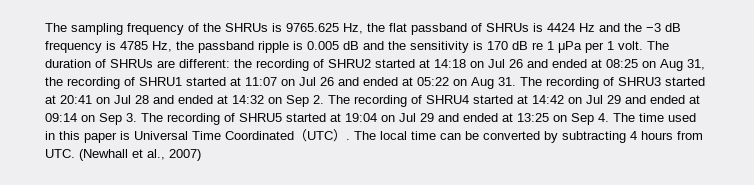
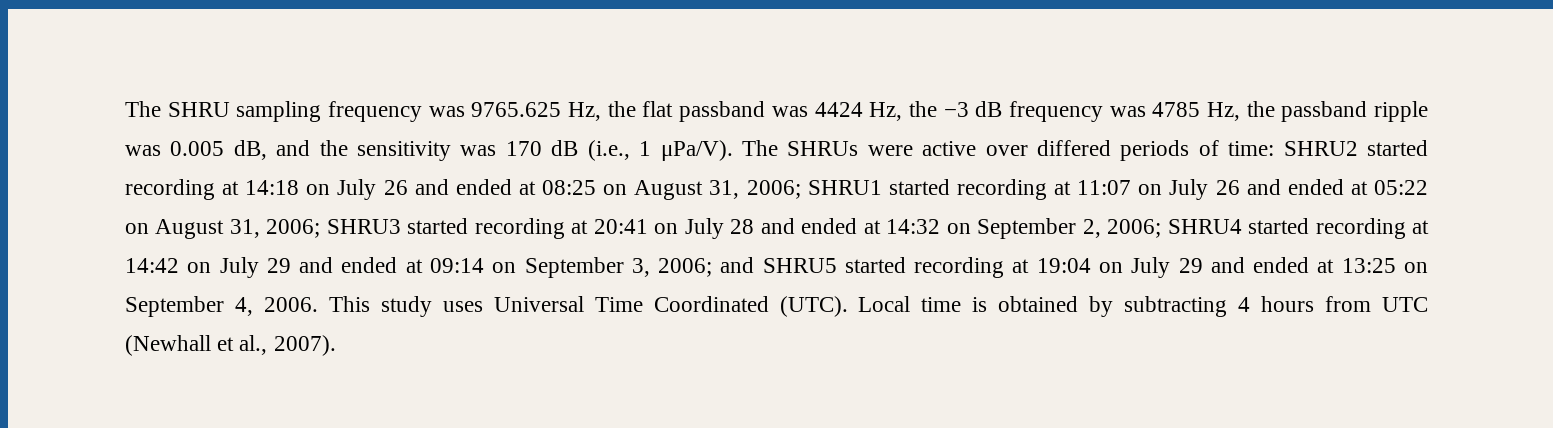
[45,23,67,32] The -> [125,101,230,117] The SHRU
[188,23,282,32] of the SHRUs is -> [428,106,465,117] was
[471,23,620,32] of SHRUs is 4424 Hz and -> [771,102,903,121] was 4424 Hz,
[106,41,116,50] is -> [1109,106,1146,117] was
[293,41,359,50] is 0.005 dB -> [125,140,267,160] was 0.005 dB,
[473,41,483,50] is -> [460,145,497,156] was
[532,41,669,53] [45,59,324,71] re 1 μPa per 1 volt. The duration of SHRUs are different: the recording of -> [587,140,1275,161] (i.e., 1 μPa/V). The SHRUs were active over differed periods of time:
(415, 63) none -> [125,179,215,200] recording
[488,59,505,68] Jul -> [337,179,377,200] July
[660,59,705,71] [45,77,135,89] Aug 31, the recording of -> [634,180,801,200] August 31, 2006;
(226, 81) none -> [956,179,1047,200] recording
[299,77,316,86] Jul -> [1169,179,1209,200] July
[471,77,614,89] Aug 31. The recording of -> [155,219,321,239] August 31, 2006;
(705, 81) none -> [474,218,565,239] recording
[114,95,131,104] Jul -> [684,218,724,239] July
[286,95,422,107] Sep 2. The recording of -> [977,218,1162,239] September 2, 2006;
(513, 99) none -> [1315,218,1406,239] recording
[586,95,603,104] Jul -> [219,257,259,278] July
[99,113,235,125] Sep 3. The recording of -> [524,257,755,278] September 3, 2006; and
(326, 117) none -> [914,257,1005,278] recording
[399,113,416,122] Jul -> [1131,257,1171,278] July
[571,113,696,125] [45,129,540,143] Sep 4. The time used in this paper is Universal Time Coordinated（UTC）. The local time can be converted -> [125,296,1079,317] September 4, 2006. This study uses Universal Time Coordinated (UTC). Local time is obtained
[45,149,75,158] UTC. -> [1382,297,1429,312] UTC
[169,149,201,161] 2007) -> [273,335,336,356] 2007).

